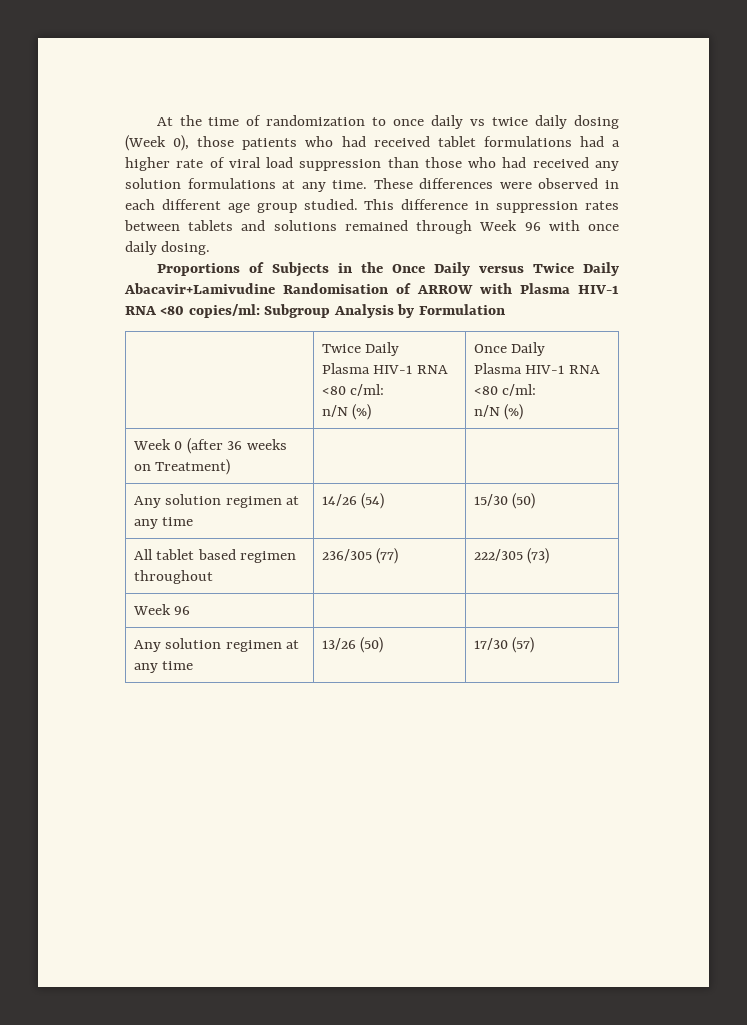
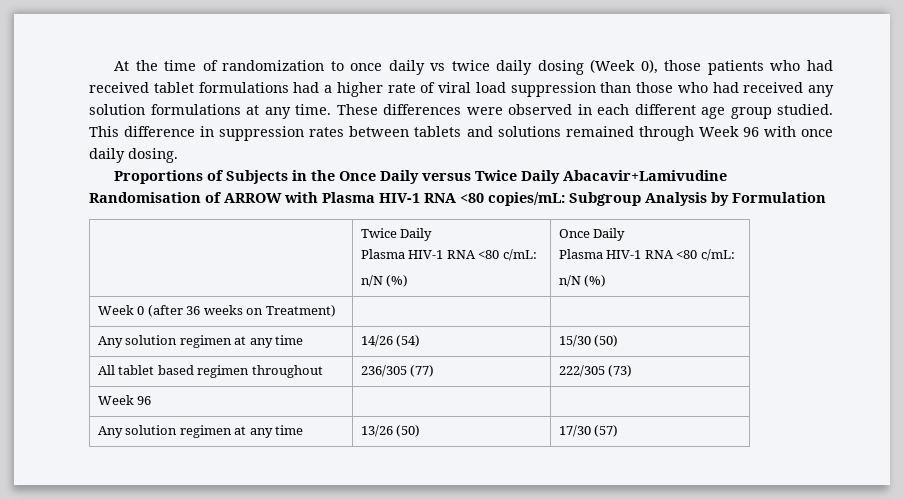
[188,304,260,318] copies/ml: -> [488,192,565,206] copies/mL:
[350,384,385,396] c/ml: -> [502,249,537,261] c/mL:
[502,384,537,396] c/ml: -> [700,249,735,261] c/mL:

